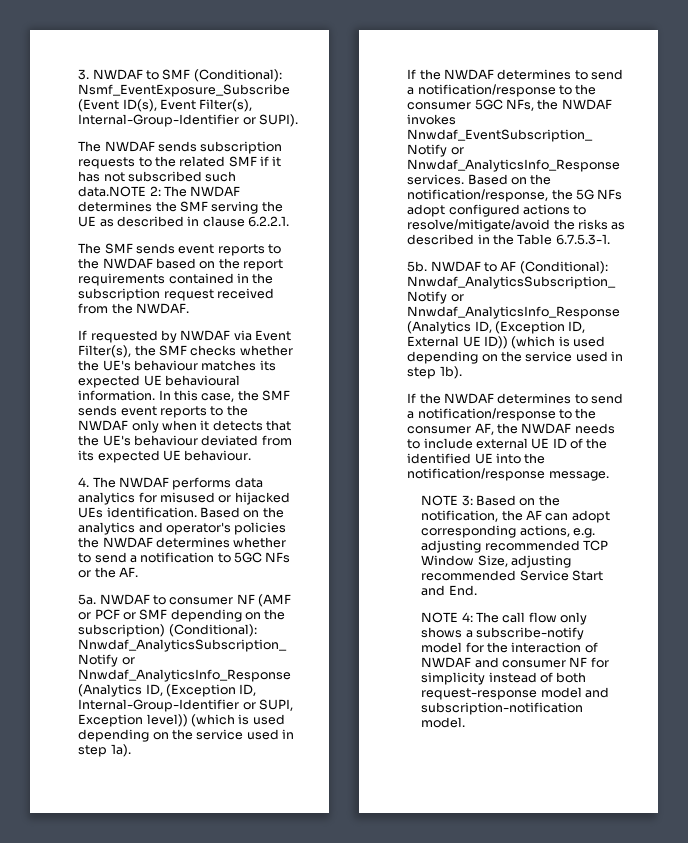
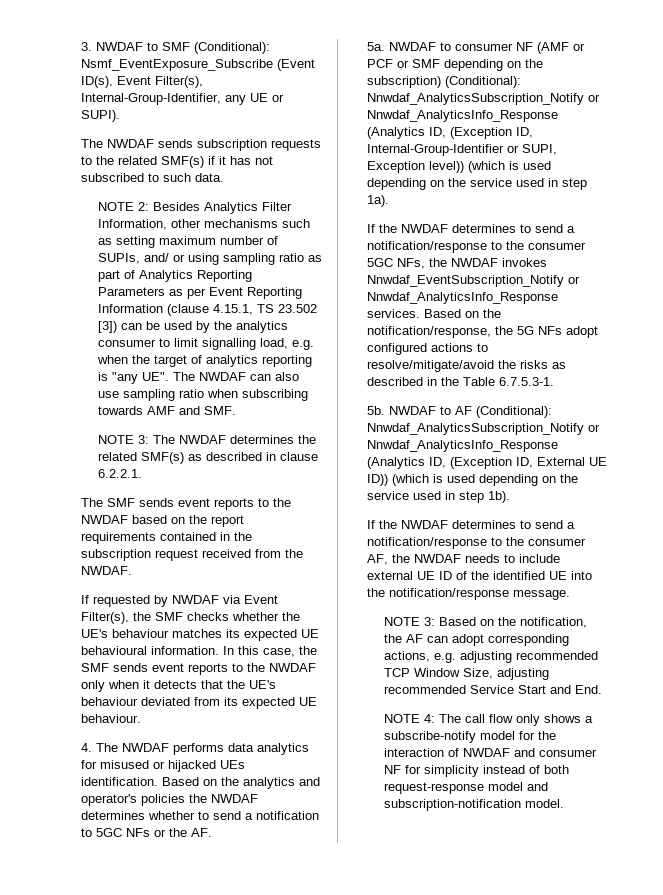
[78,114,240,127] Internal-Group-Identifier -> [81,93,269,105] Internal-Group-Identifier, any UE
[228,156,257,167] SMF -> [161,156,205,168] SMF(s)
[205,171,237,182] [78,186,241,197] [78,201,283,214] [78,216,97,227] such data.NOTE 2: The NWDAF determines the SMF serving the UE -> [148,173,225,182] [98,202,293,214] [98,219,311,230] [98,236,279,248] [98,253,323,265] [98,270,253,282] [98,287,303,299] [98,304,318,316] [98,321,289,333] [98,338,315,350] [97,355,313,367] [98,372,300,384] [98,389,309,401] [98,406,237,415] [98,435,317,444] [98,452,185,464] to such data. // NOTE 2: Besides Analytics Filter Information, other mechanisms such as setting maximum number of SUPIs, and/ or using sampling ratio as part of Analytics Reporting Parameters as per Event Reporting Information (clause 4.15.1, TS 23.502 [3]) can be used by the analytics consumer to limit signalling load, e.g. when the target of analytics reporting is "any UE". The NWDAF can also use sampling ratio when subscribing towards AMF and SMF. // NOTE 3: The NWDAF determines the related SMF(s)

